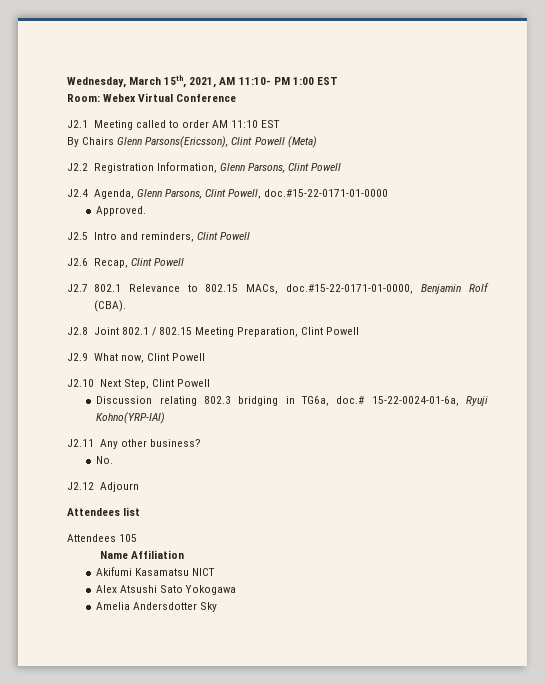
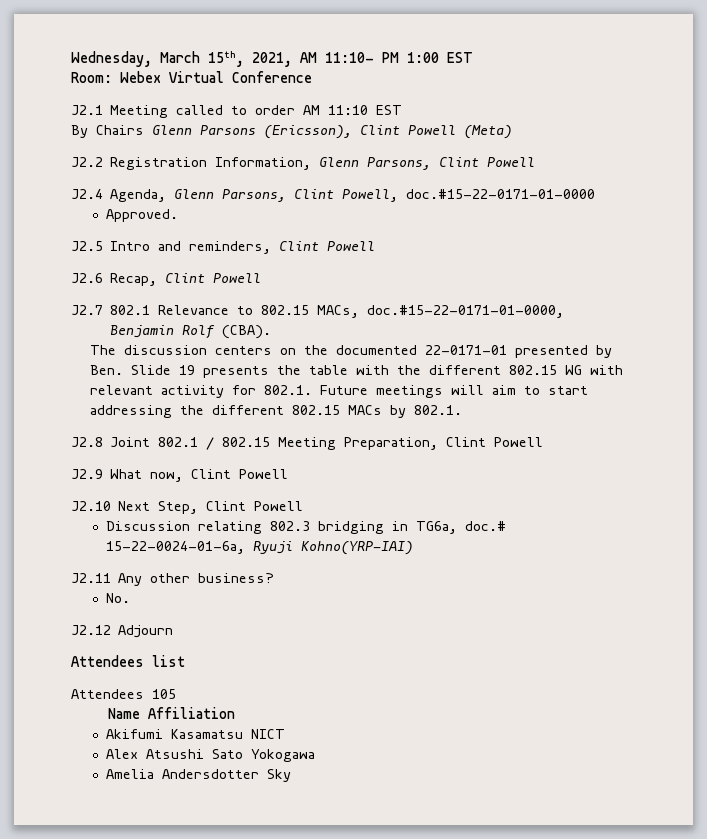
[145,136,229,148] Parsons(Ericsson), -> [200,125,352,139] Parsons (Ericsson),
(126, 306) none -> [89,345,612,358] [89,365,623,378] [89,385,588,398] [89,405,462,418] // The discussion centers on the documented 22-0171-01 presented by Ben. Slide 19 presents the table with the different 802.15 WG with relevant activity for 802.1. Future meetings will aim to start addressing the different 802.15 MACs by 802.1.

